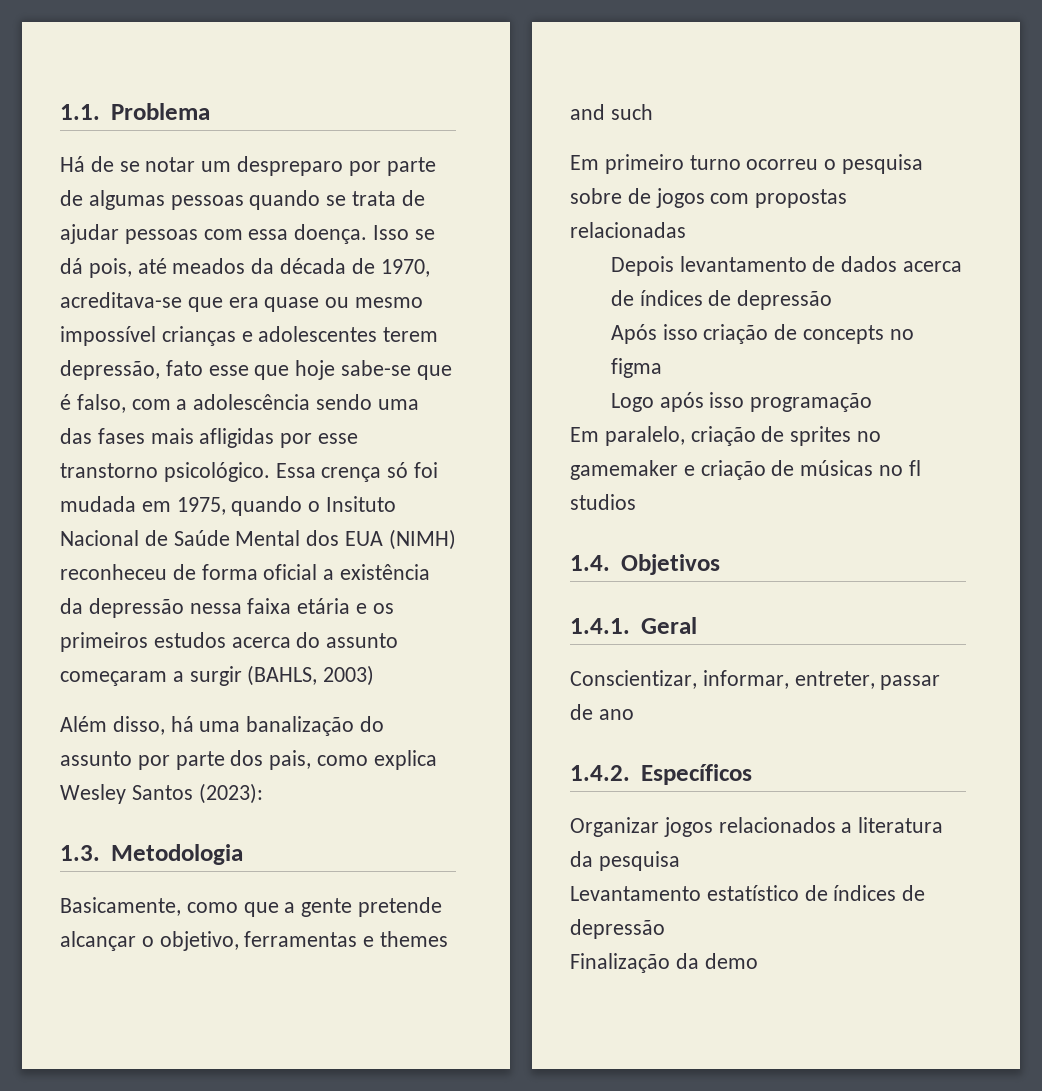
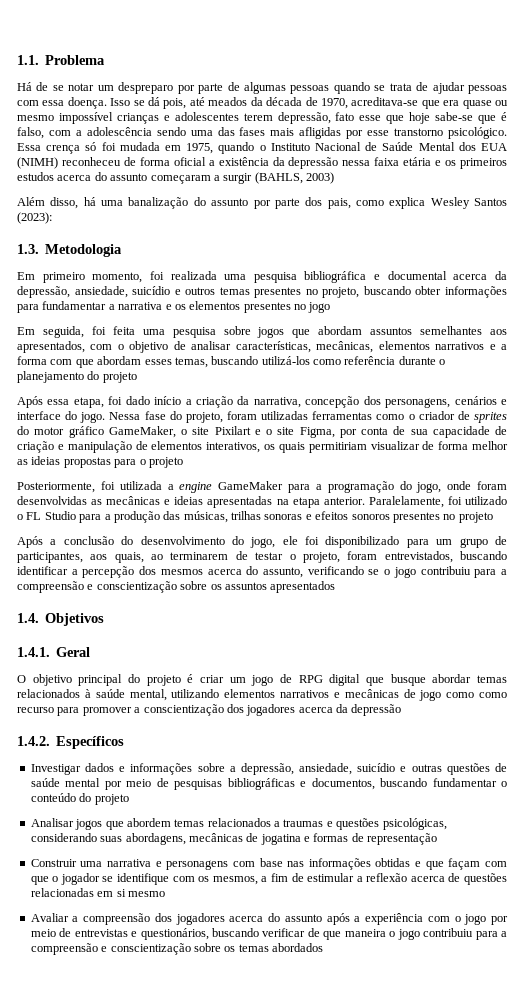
[326,496,397,512] Insituto -> [270,143,310,151] Instituto
[60,897,443,917] [60,931,449,951] [570,104,653,120] [570,154,924,174] [570,188,848,208] [570,222,686,238] [610,256,962,276] [610,290,833,310] [610,324,914,344] [610,358,662,378] [610,392,873,412] [570,426,882,446] [570,460,921,480] [570,494,636,510] [570,554,720,575] [570,617,697,634] [570,670,941,690] [570,704,634,720] [570,764,752,785] [570,817,944,837] [570,851,680,871] [570,885,926,901] [570,919,665,939] [570,953,758,973] Basicamente, como que a gente pretende alcançar o objetivo, ferramentas e themes and such // Em primeiro turno ocorreu o pesquisa sobre de jogos com propostas relacionadas // Depois levantamento de dados acerca de índices de depressão // Após isso criação de concepts no figma // Logo após isso programação // Em paralelo, criação de sprites no gamemaker e criação de músicas no fl studios // 1.4. Objetivos // 1.4.1. Geral // Conscientizar, informar, entreter, passar de ano // 1.4.2. Específicos // Organizar jogos relacionados a literatura da pesquisa // Levantamento estatístico de índices de depressão // Finalização da demo -> [17,271,507,283] [17,286,508,298] [17,301,331,313] [17,326,508,338] [17,341,507,353] [17,356,446,368] [17,371,137,383] [17,396,507,408] [17,411,508,423] [17,426,507,438] [17,441,508,453] [17,456,183,468] [17,481,507,493] [17,496,507,508] [17,511,493,523] [17,536,507,548] [17,551,508,563] [17,566,508,578] [17,581,336,593] [17,613,105,626] [17,647,91,657] [17,674,508,686] [17,689,507,701] [17,704,402,716] [17,736,125,749] [30,763,507,775] [30,778,508,790] [30,793,129,805] [30,818,447,830] [30,833,438,845] [30,858,507,870] [30,873,507,885] [30,888,165,897] [30,913,508,925] [30,928,507,940] [30,943,323,955] Em primeiro momento, foi realizada uma pesquisa bibliográfica e documental acerca da depressão, ansiedade, suicídio e outros temas presentes no projeto, buscando obter informações para fundamentar a narrativa e os elementos presentes no jogo // Em seguida, foi feita uma pesquisa sobre jogos que abordam assuntos semelhantes aos apresentados, com o objetivo de analisar características, mecânicas, elementos narrativos e a forma com que abordam esses temas, buscando utilizá-los como referência durante o planejamento do projeto // Após essa etapa, foi dado início a criação da narrativa, concepção dos personagens, cenários e interface do jogo. Nessa fase do projeto, foram utilizadas ferramentas como o criador de sprites do motor gráfico GameMaker, o site Pixilart e o site Figma, por conta de sua capacidade de criação e manipulação de elementos interativos, os quais permitiriam visualizar de forma melhor as ideias propostas para o projeto // Posteriormente, foi utilizada a engine GameMaker para a programação do jogo, onde foram desenvolvidas as mecânicas e ideias apresentadas na etapa anterior. Paralelamente, foi utilizado o FL Studio para a produção das músicas, trilhas sonoras e efeitos sonoros presentes no projeto // Após a conclusão do desenvolvimento do jogo, ele foi disponibilizado para um grupo de participantes, aos quais, ao terminarem de testar o projeto, foram entrevistados, buscando identificar a percepção dos mesmos acerca do assunto, verificando se o jogo contribuiu para a compreensão e conscientização sobre os assuntos apresentados // 1.4. Objetivos // 1.4.1. Geral // O objetivo principal do projeto é criar um jogo de RPG digital que busque abordar temas relacionados à saúde mental, utilizando elementos narrativos e mecânicas de jogo como como recurso para promover a conscientização dos jogadores acerca da depressão // 1.4.2. Específicos // Investigar dados e informações sobre a depressão, ansiedade, suicídio e outras questões de saúde mental por meio de pesquisas bibliográficas e documentos, buscando fundamentar o conteúdo do projeto // Analisar jogos que abordem temas relacionados a traumas e questões psicológicas, considerando suas abordagens, mecânicas de jogatina e formas de representação // Construir uma narrativa e personagens com base nas informações obtidas e que façam com que o jogador se identifique com os mesmos, a fim de estimular a reflexão acerca de questões relacionadas em si mesmo // Avaliar a compreensão dos jogadores acerca do assunto após a experiência com o jogo por meio de entrevistas e questionários, buscando verificar de que maneira o jogo contribuiu para a compreensão e conscientização sobre os temas abordados

